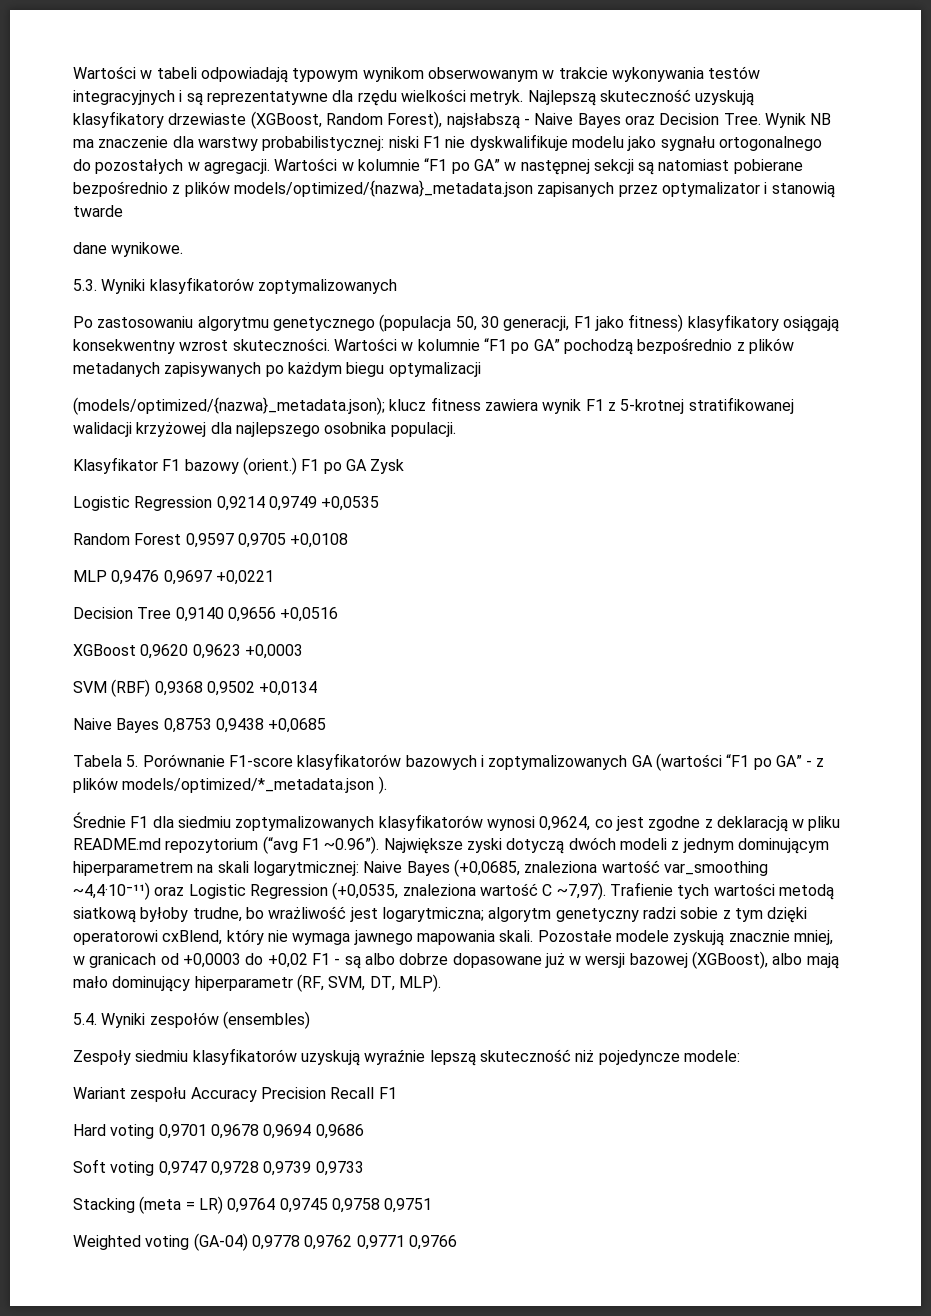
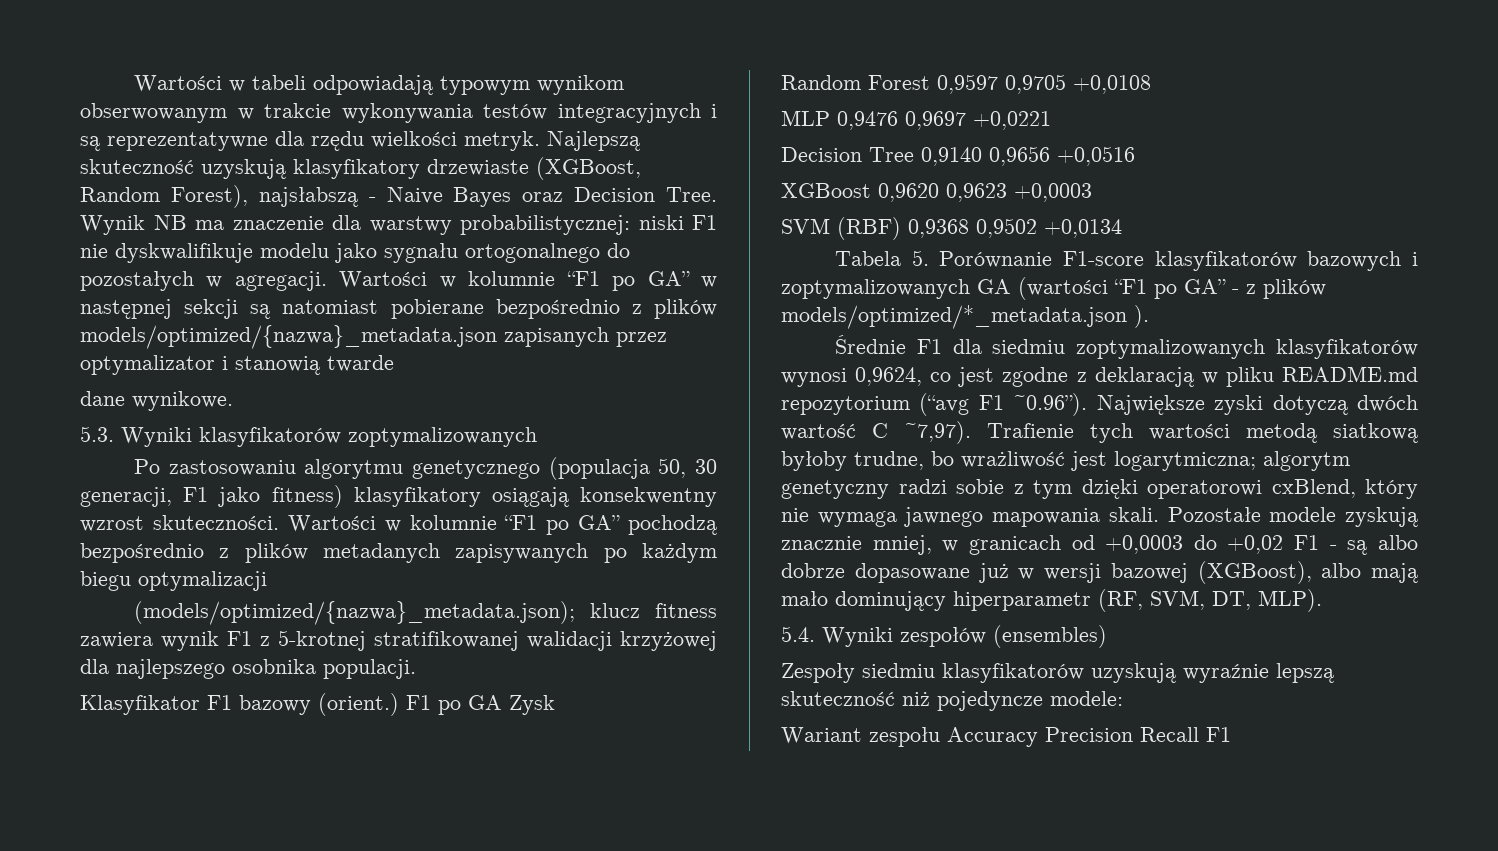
[73,496,380,511] // Logistic Regression 0,9214 0,9749 +0,0535 -> (555, 705) none
[73,718,327,733] // Naive Bayes 0,8753 0,9438 +0,0685 -> (1122, 228) none
[619,838,829,854] [73,859,768,877] [73,882,476,900] modeli z jednym dominującym hiperparametrem na skali logarytmicznej: Naive Bayes (+0,0685, znaleziona wartość var_smoothing ~4,4·10⁻¹¹) oraz Logistic Regression (+0,0535, znaleziona -> (1418, 403) none
[73,1124,364,1139] [73,1159,364,1176] [73,1196,433,1214] [73,1233,457,1251] // Hard voting 0,9701 0,9678 0,9694 0,9686 // Soft voting 0,9747 0,9728 0,9739 0,9733 // Stacking (meta = LR) 0,9764 0,9745 0,9758 0,9751 // Weighted voting (GA-04) 0,9778 0,9762 0,9771 0,9766 -> (1231, 734) none

